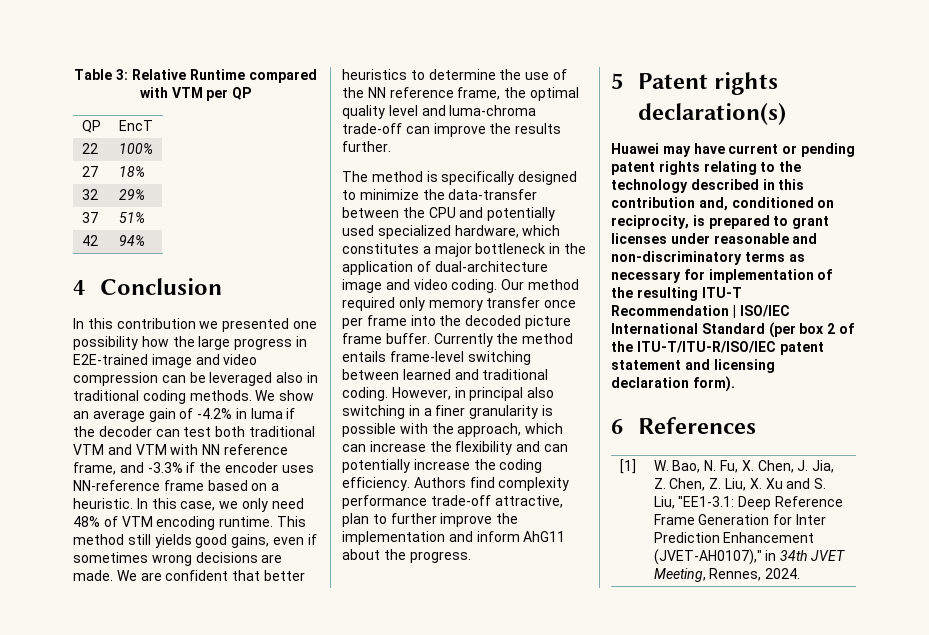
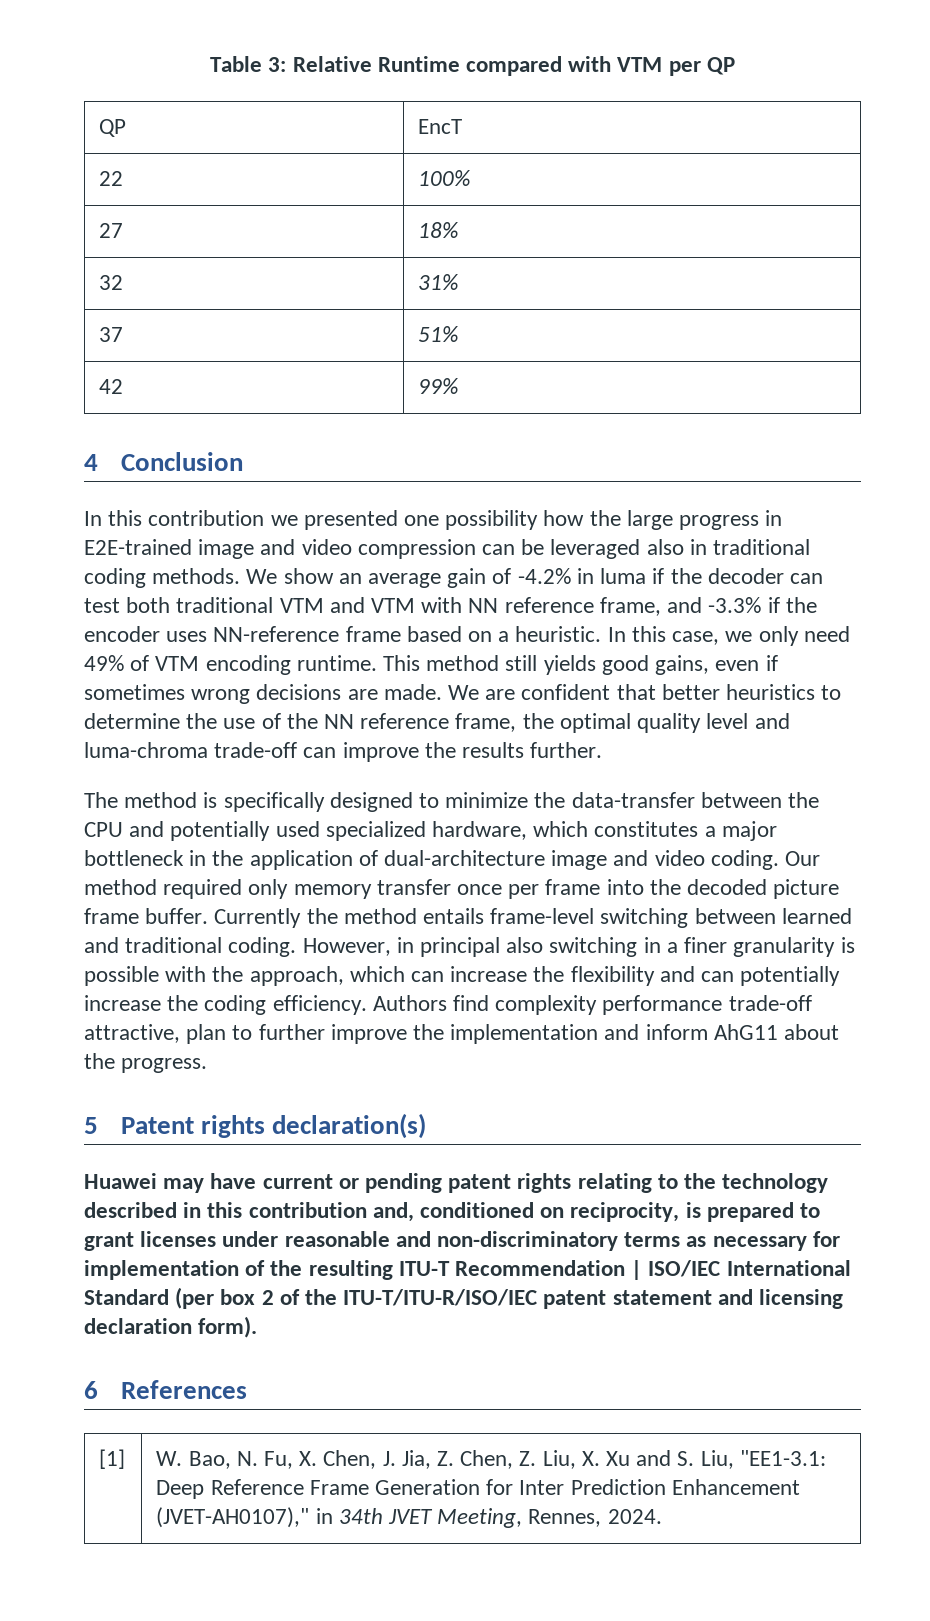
[118,189,145,200] 29% -> [418,274,459,290] 31%
[118,235,145,246] 94% -> [418,378,459,394] 99%
[73,516,100,527] 48% -> [84,655,124,671] 49%

